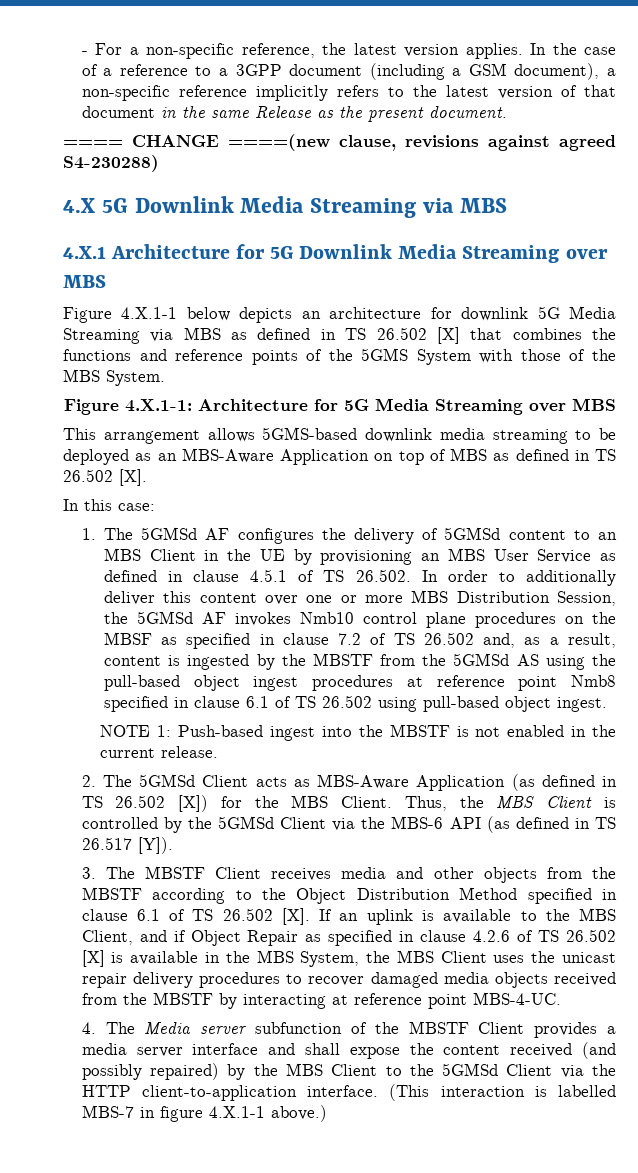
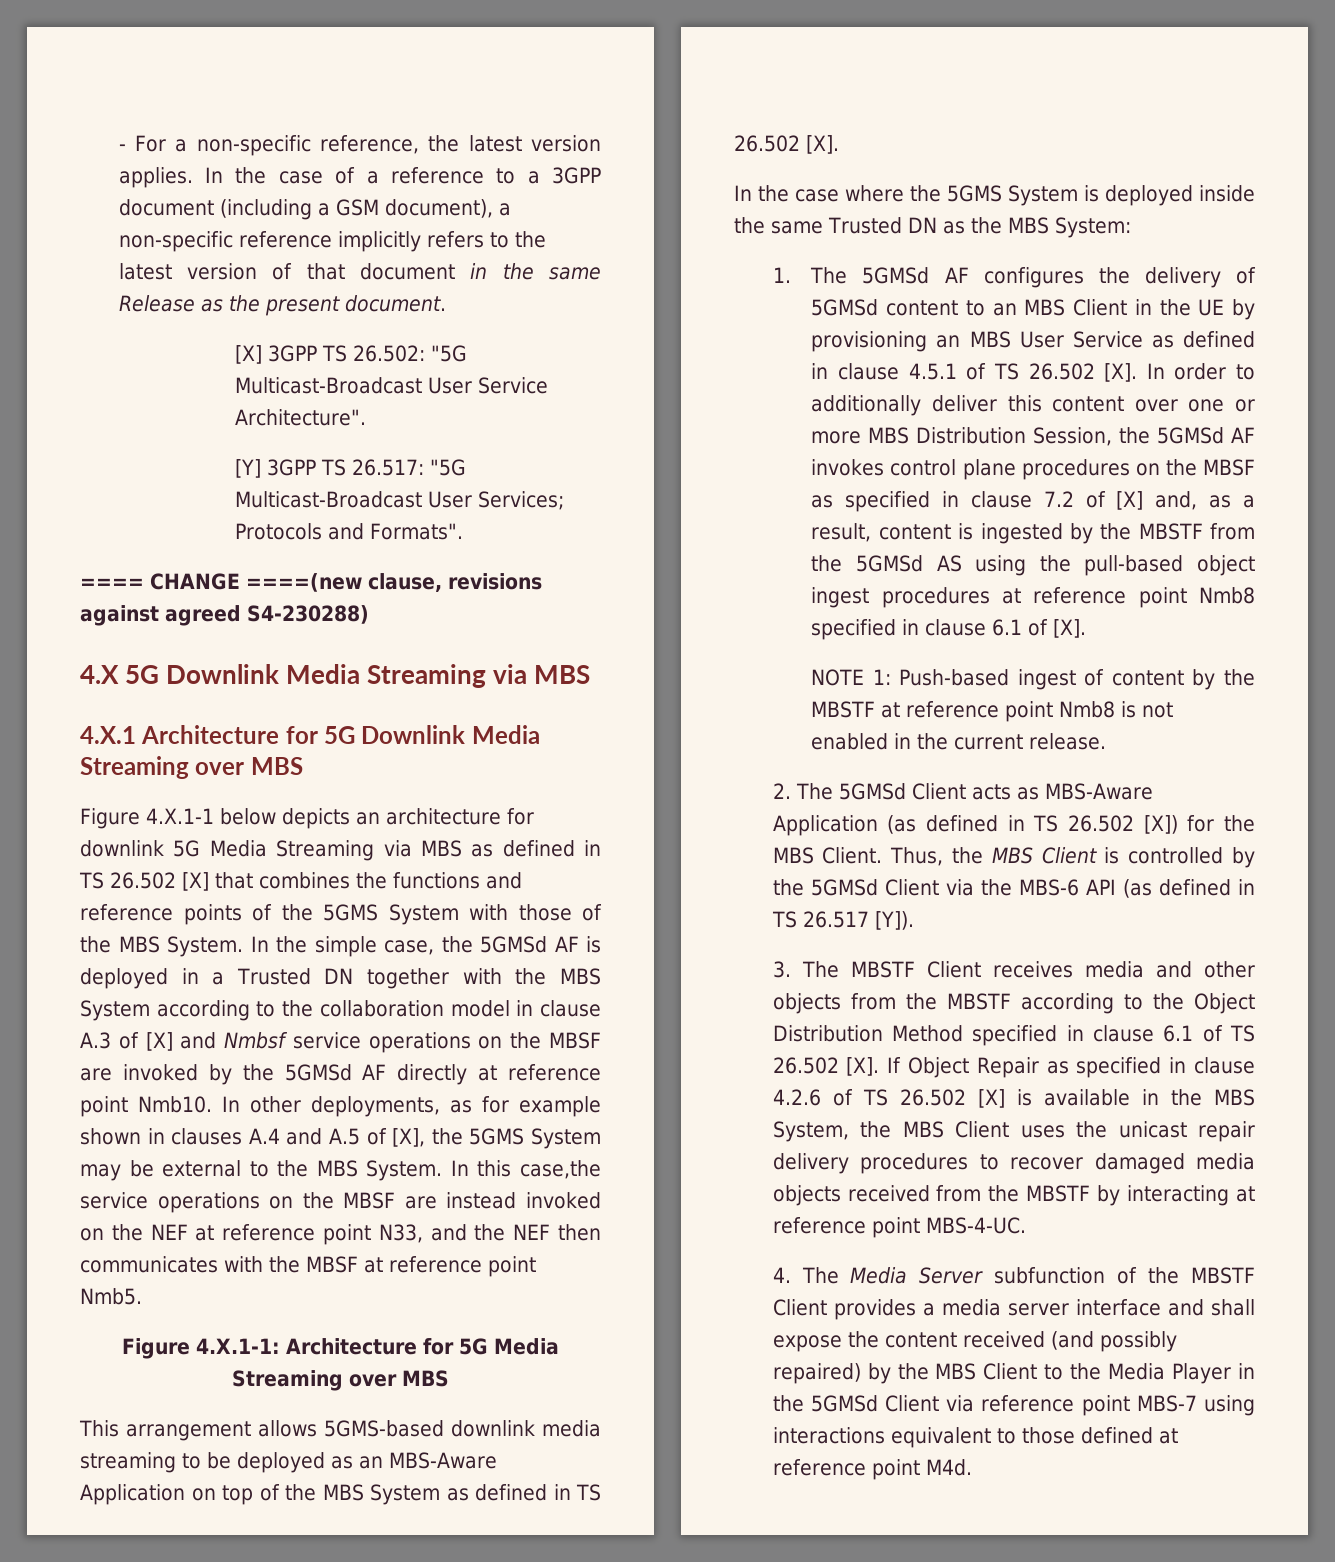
(507, 112) none -> [234,345,467,364] [234,377,548,394] [234,409,366,426] [234,459,466,478] [234,491,564,510] [234,523,463,540] // [X] 3GPP TS 26.502: "5G Multicast-Broadcast User Service Architecture". // [Y] 3GPP TS 26.517: "5G Multicast-Broadcast User Services; Protocols and Formats".
(165, 378) none -> [250,936,601,957] [80,968,601,989] [80,1000,601,1021] [80,1032,601,1053] [80,1064,601,1085] [80,1096,601,1117] [80,1128,602,1149] [80,1160,601,1181] [80,1192,602,1213] [80,1224,601,1245] [80,1256,536,1277] [80,1288,142,1305] In the simple case, the 5GMSd AF is deployed in a Trusted DN together with the MBS System according to the collaboration model in clause A.3 of [X] and Nmbsf service operations on the MBSF are invoked by the 5GMSd AF directly at reference point Nmb10. In other deployments, as for example shown in clauses A.4 and A.5 of [X], the 5GMS System may be external to the MBS System. In this case,the service operations on the MBSF are instead invoked on the NEF at reference point N33, and the NEF then communicates with the MBSF at reference point Nmb5.
[450,448,487,461] MBS -> [285,1484,440,1505] the MBS System
[84,499,155,511] this case: -> [758,185,1255,206] [734,217,1131,238] the case where the 5GMS System is deployed inside the same Trusted DN as the MBS System:
[355,569,411,582] 26.502. -> [1028,363,1138,382] 26.502 [X].
[299,612,354,624] Nmb10 -> (885, 467) none
[393,632,474,645] TS 26.502 -> [1116,491,1144,510] [X]
[294,695,607,712] [100,724,450,741] TS 26.502 using pull-based object ingest. // NOTE 1: Push-based ingest into the MBSTF -> [1053,619,1087,638] [811,669,1255,690] [811,701,1116,722] [X]. // NOTE 1: Push-based ingest of content by the MBSTF at reference point Nmb8
[339,908,616,925] [81,930,186,945] an uplink is available to the MBS Client, and if -> (902, 1065) none
[200,1026,248,1034] server -> [919,1267,984,1284] Server
[442,1063,616,1078] [81,1084,616,1101] [81,1105,327,1122] 5GMSd Client via the HTTP client-to-application interface. (This interaction is labelled MBS-7 in figure 4.X.1-1 above.) -> [1108,1363,1255,1384] [772,1395,1255,1416] [772,1427,1178,1448] [772,1459,972,1480] Media Player in the 5GMSd Client via reference point MBS-7 using interactions equivalent to those defined at reference point M4d.

